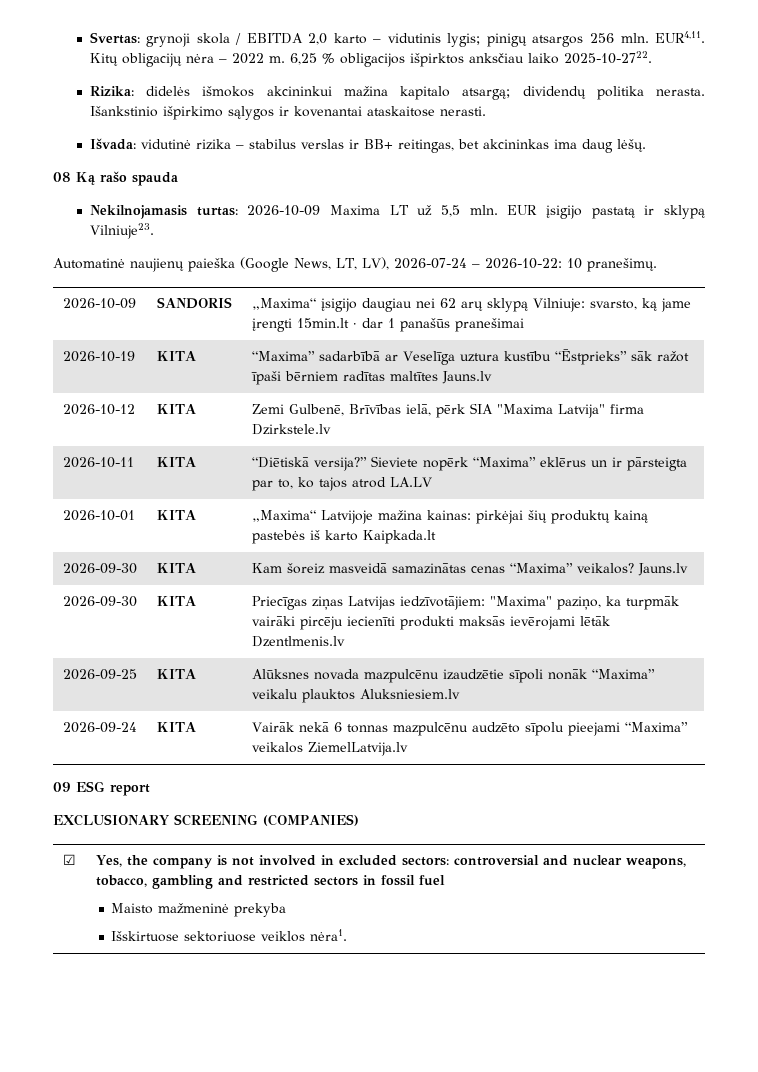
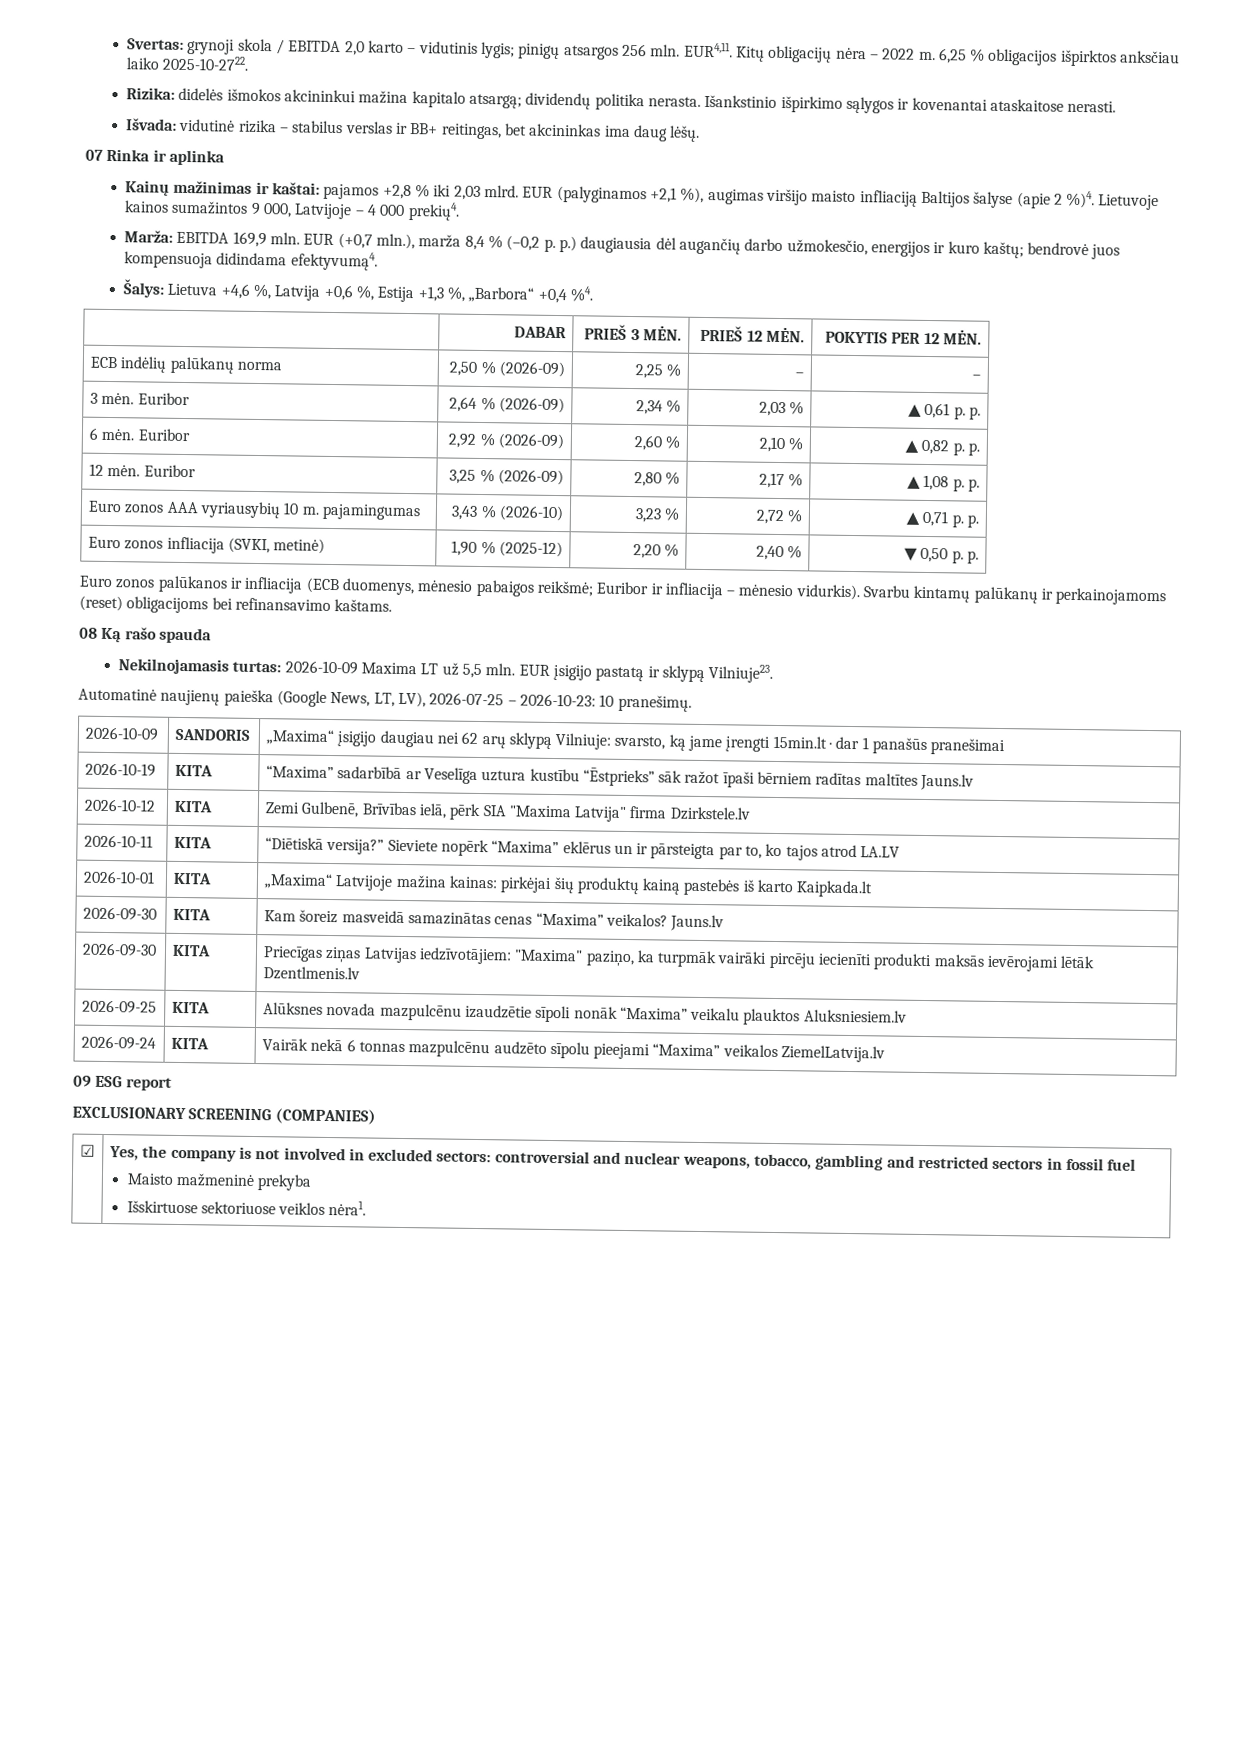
(646, 145) none -> [85,148,225,166] [125,180,1160,211] [124,200,460,221] [124,230,1121,260] [124,251,378,271] [123,279,593,304] [514,326,568,339] [584,324,683,341] [700,325,806,343] [825,329,983,345] [89,356,282,374] [449,360,566,378] [634,363,682,379] [795,372,805,378] [972,374,982,380] [89,392,190,406] [449,396,566,414] [635,399,682,415] [758,401,805,417] [908,402,982,420] [88,427,191,442] [448,432,565,450] [633,435,681,451] [758,436,804,453] [905,439,981,456] [88,463,196,478] [449,468,565,486] [633,471,681,487] [758,472,804,489] [907,474,981,492] [87,500,421,521] [451,504,565,522] [634,507,681,523] [755,509,803,525] [906,510,980,528] [87,536,326,554] [451,540,564,558] [632,543,680,559] [755,545,803,561] [904,547,980,564] [79,575,1167,606] [79,595,393,614] // 07 Rinka ir aplinka // Kainų mažinimas ir kaštai: pajamos +2,8 % iki 2,03 mlrd. EUR (palyginamos +2,1 %), augimas viršijo maisto infliaciją Baltijos šalyse (apie 2 %)4. Lietuvoje kainos sumažintos 9 000, Latvijoje – 4 000 prekių4. // Marža: EBITDA 169,9 mln. EUR (+0,7 mln.), marža 8,4 % (–0,2 p. p.) daugiausia dėl augančių darbo užmokesčio, energijos ir kuro kaštų; bendrovė juos kompensuoja didindama efektyvumą4. // Šalys: Lietuva +4,6 %, Latvija +0,6 %, Estija +1,3 %, „Barbora“ +0,4 %4. // | DABAR | PRIEŠ 3 MĖN. | PRIEŠ 12 MĖN. | POKYTIS PER 12 MĖN. // ECB indėlių palūkanų norma | 2,50 % (2026-09) | 2,25 % | – | – // 3 mėn. Euribor | 2,64 % (2026-09) | 2,34 % | 2,03 % | ▲ 0,61 p. p. // 6 mėn. Euribor | 2,92 % (2026-09) | 2,60 % | 2,10 % | ▲ 0,82 p. p. // 12 mėn. Euribor | 3,25 % (2026-09) | 2,80 % | 2,17 % | ▲ 1,08 p. p. // Euro zonos AAA vyriausybių 10 m. pajamingumas | 3,43 % (2026-10) | 3,23 % | 2,72 % | ▲ 0,71 p. p. // Euro zonos infliacija (SVKI, metinė) | 1,90 % (2025-12) | 2,20 % | 2,40 % | ▼ 0,50 p. p. // Euro zonos palūkanos ir infliacija (ECB duomenys, mėnesio pabaigos reikšmė; Euribor ir infliacija – mėnesio vidurkis). Svarbu kintamų palūkanų ir perkainojamoms (reset) obligacijoms bei refinansavimo kaštams.
[393,258,562,269] 2026-07-24 – 2026-10-22: -> [429,692,596,707] 2026-07-25 – 2026-10-23:

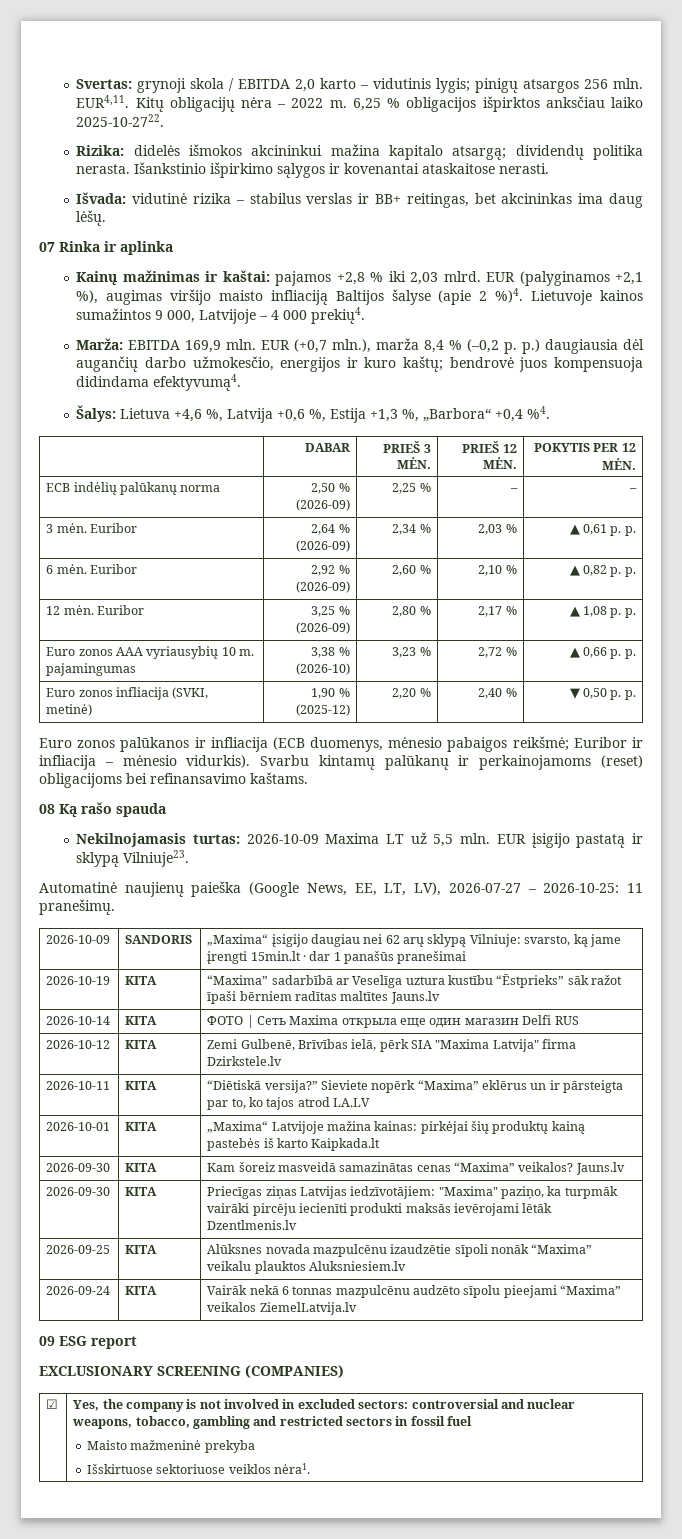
[451,505,479,520] 3,43 -> [311,647,336,658] 3,38
[922,510,949,527] 0,71 -> [583,647,608,658] 0,66
(371, 699) none -> [354,883,377,896] EE,
[429,692,615,707] 2026-07-25 – 2026-10-23: 10 -> [448,883,644,893] 2026-07-27 – 2026-10-25: 11
(975, 782) none -> [46,1016,111,1025] [125,1016,158,1025] [207,1015,579,1028] // 2026-10-14 | KITA | ФОТО | Сеть Maxima открыла еще один магазин Delfi RUS

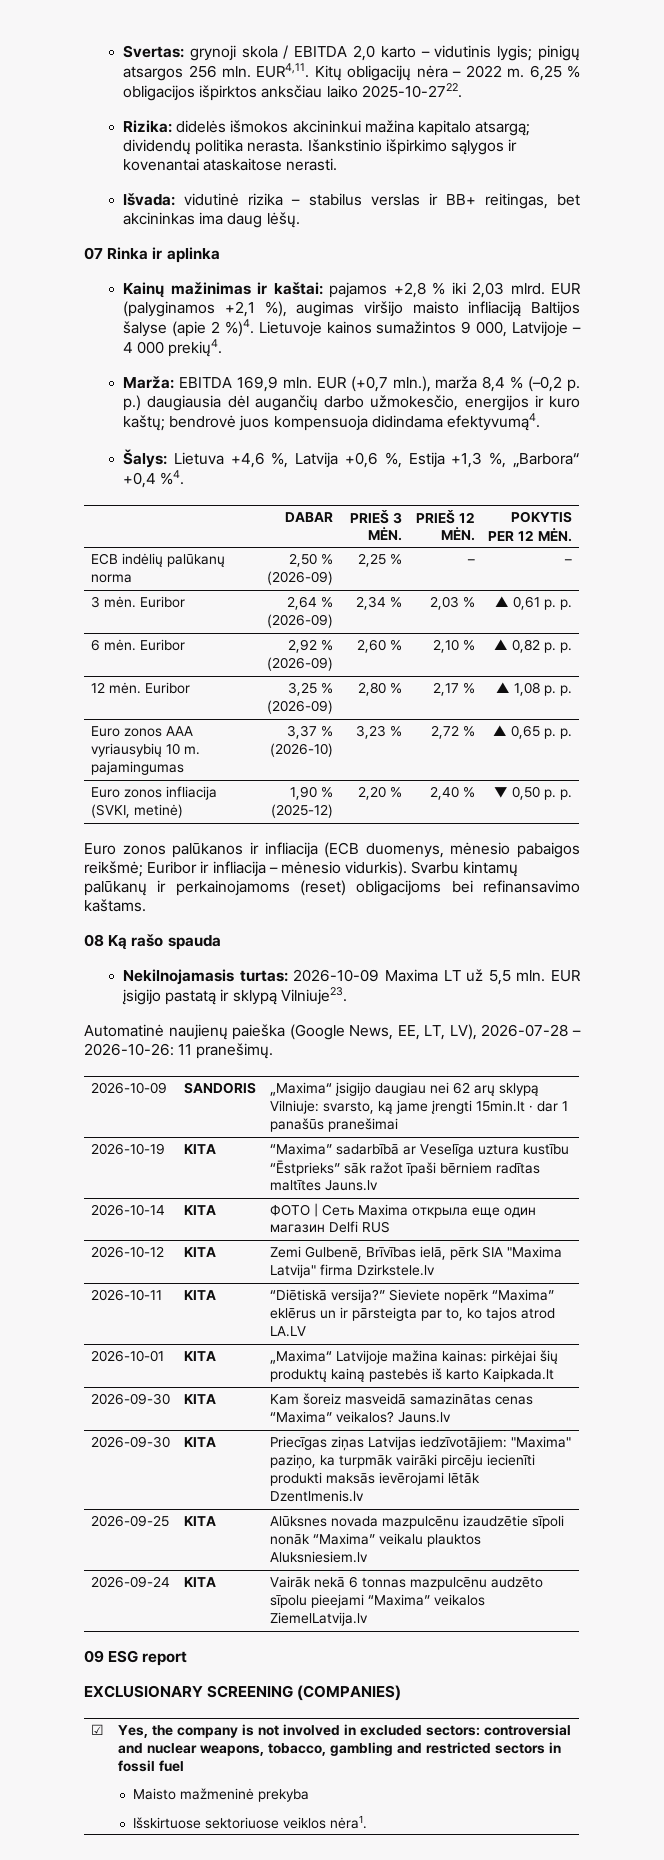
[311,647,336,658] 3,38 -> [287,725,318,739] 3,37
[583,647,608,658] 0,66 -> [511,725,541,739] 0,65
[448,883,620,893] 2026-07-27 – 2026-10-25: -> [481,1024,581,1037] [84,1043,174,1056] 2026-07-28 – 2026-10-26:

